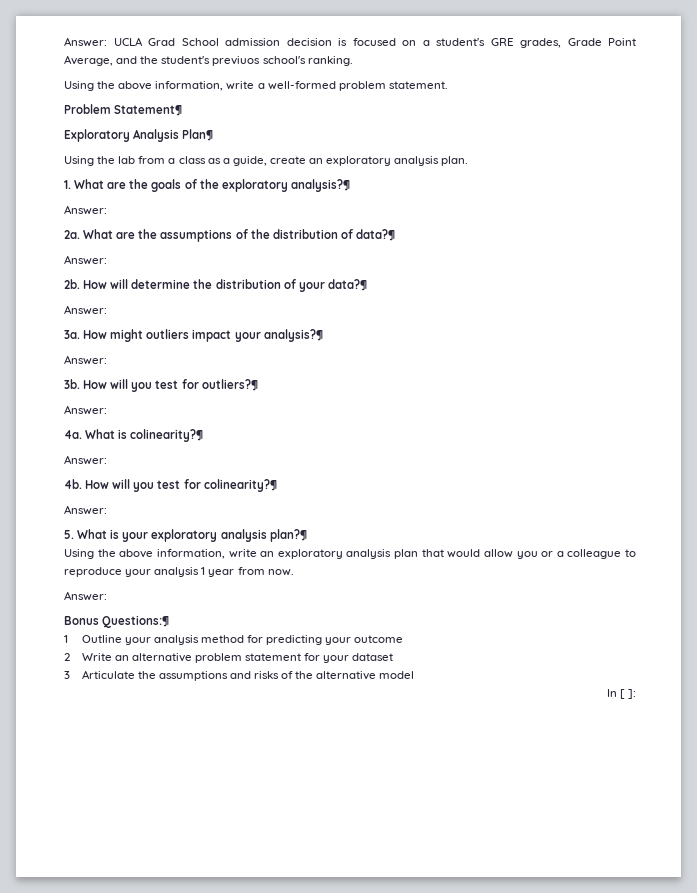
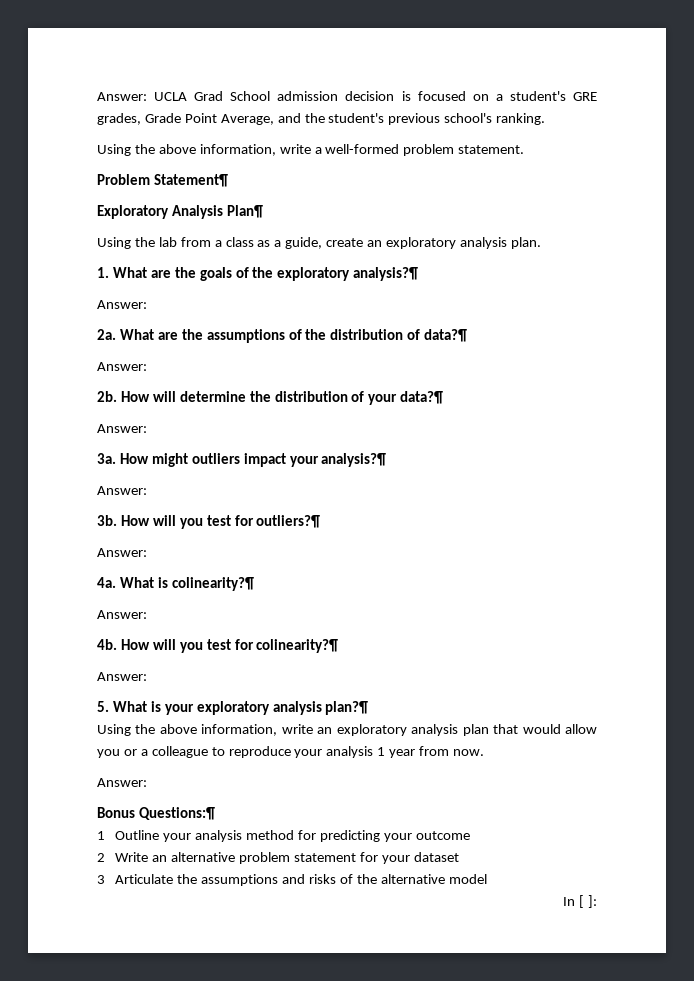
[212,56,261,66] previuos -> [388,113,441,125] previous

